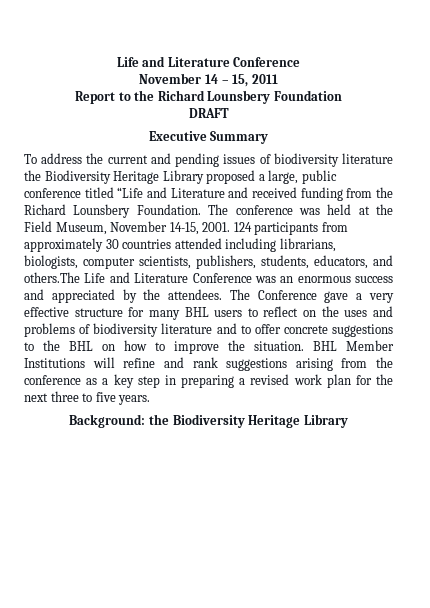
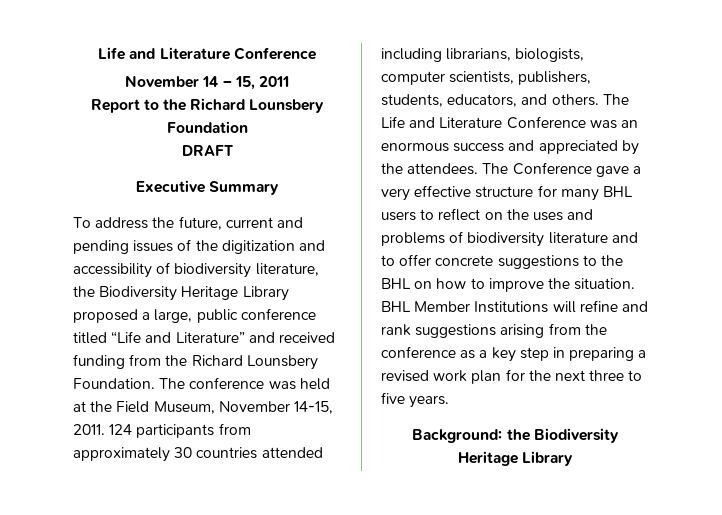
(104, 158) none -> [178,216,222,230] future,
[273,153,394,167] biodiversity literature -> [195,240,325,254] [73,262,319,278] the digitization and accessibility of biodiversity literature,
[170,188,225,198] Literature -> [175,332,245,343] Literature”
[202,222,231,232] 2001. -> [73,424,105,435] 2011.
[24,272,80,283] others.The -> [551,94,629,106] others. The

